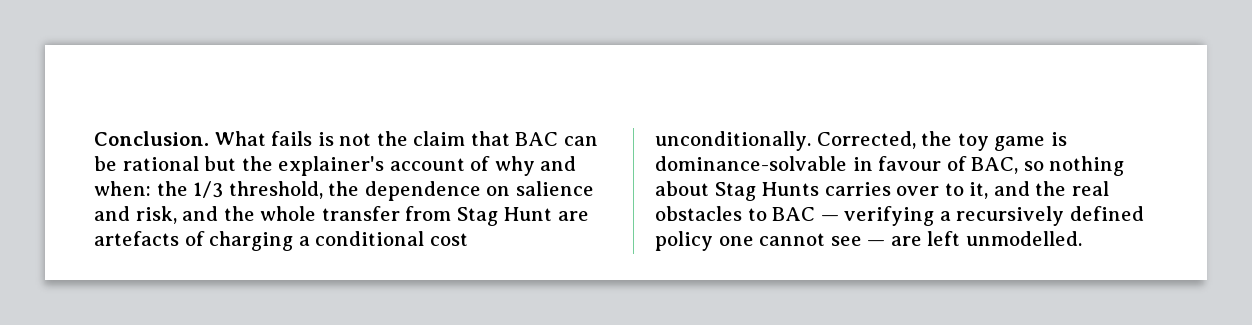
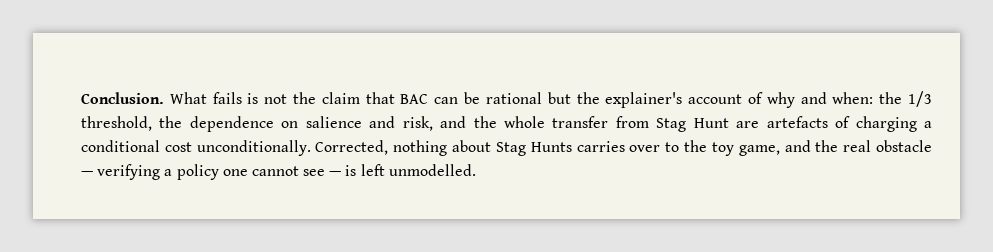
[921,131,1067,151] [655,156,1044,174] the toy game is dominance-solvable in favour of BAC, so -> (389, 147) none
[969,181,1109,199] [655,206,816,221] it, and the real obstacles to BAC -> [684,140,933,156] the toy game, and the real obstacle
[956,206,1144,226] recursively defined -> (173, 172) none
[890,236,922,246] are -> [345,165,357,176] is

